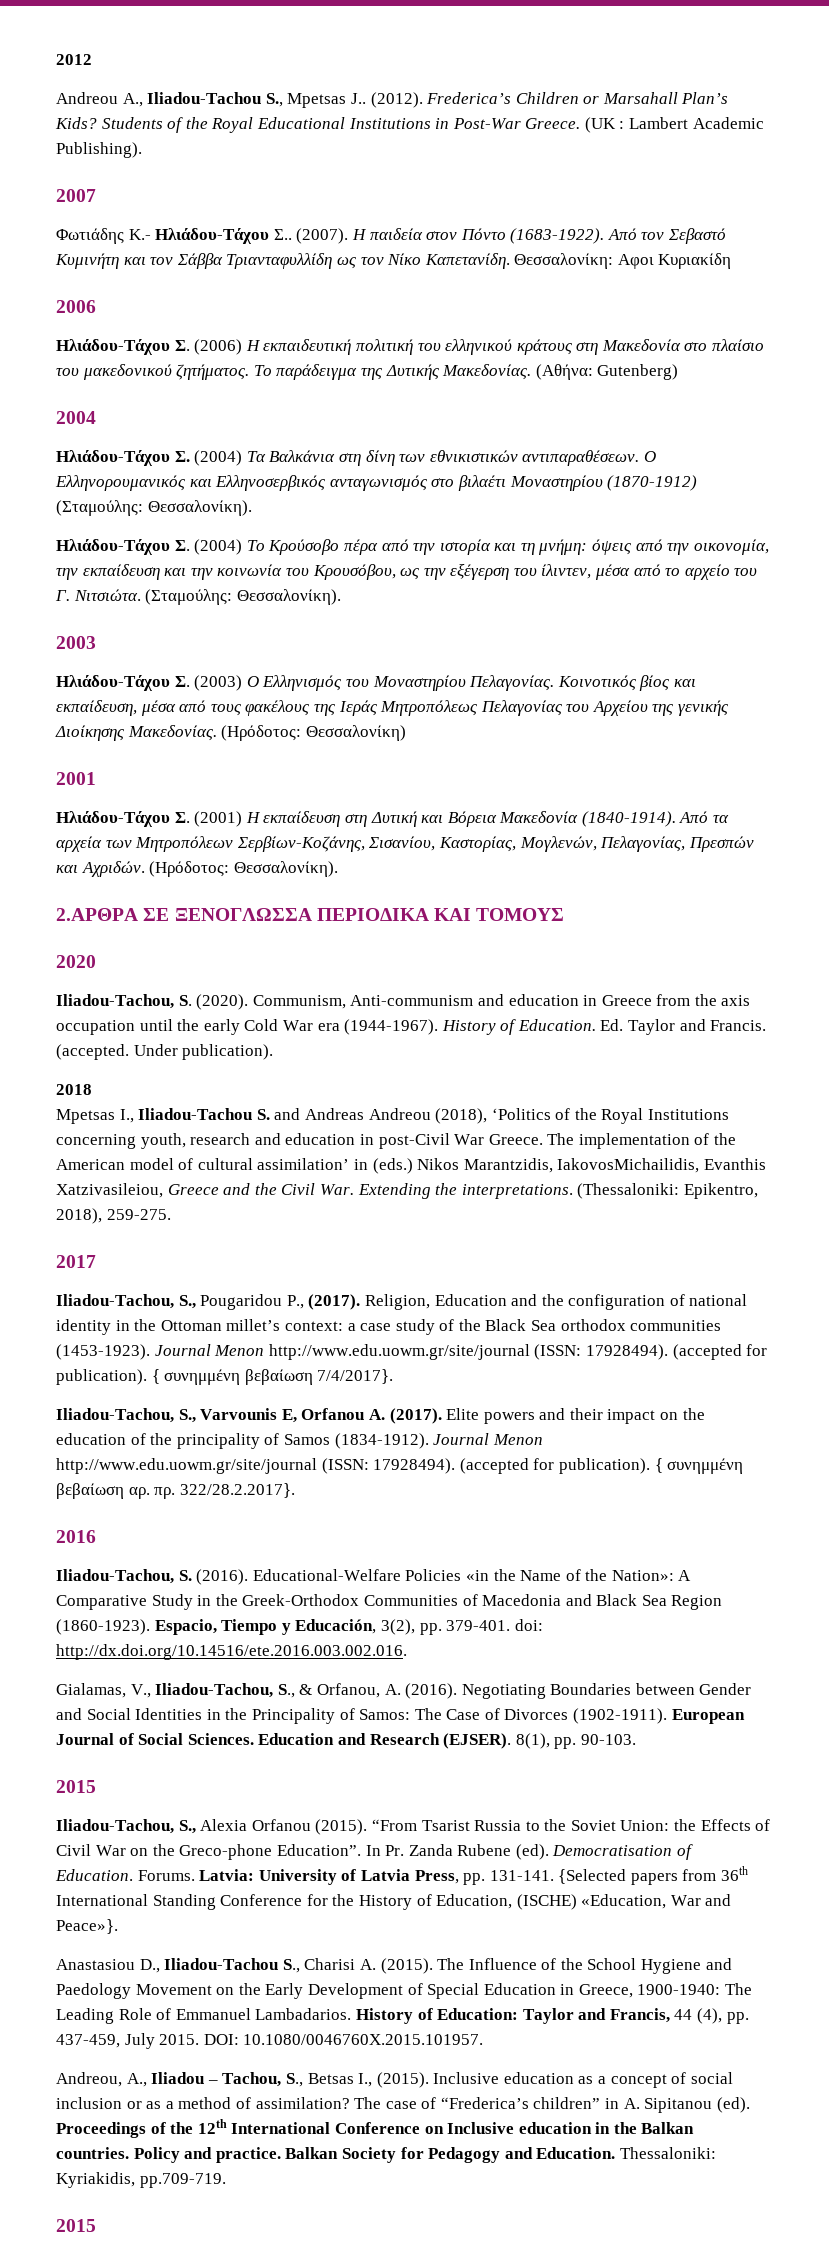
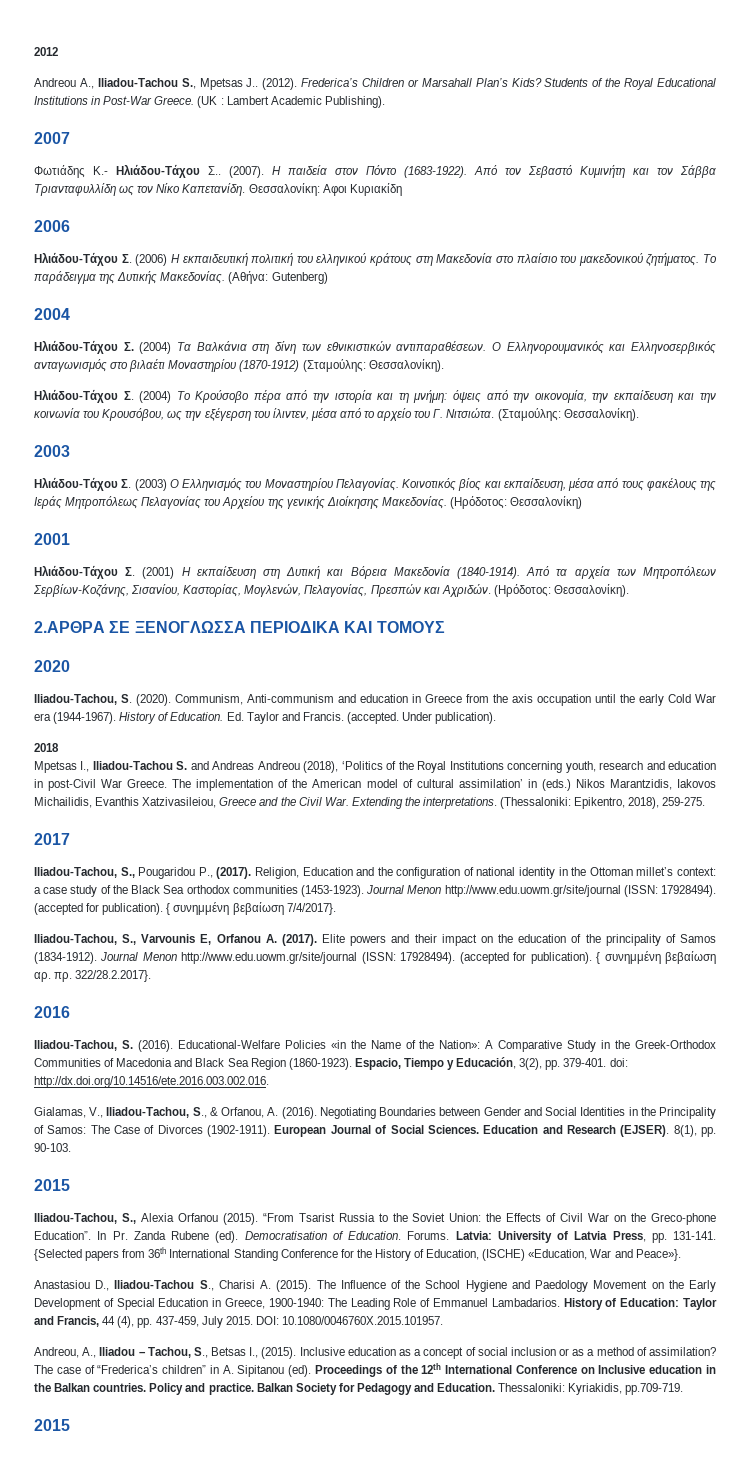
[557,1158,700,1173] IakovosMichailidis, -> [676,779,716,788] [34,797,92,808] Iakovos Michailidis,

